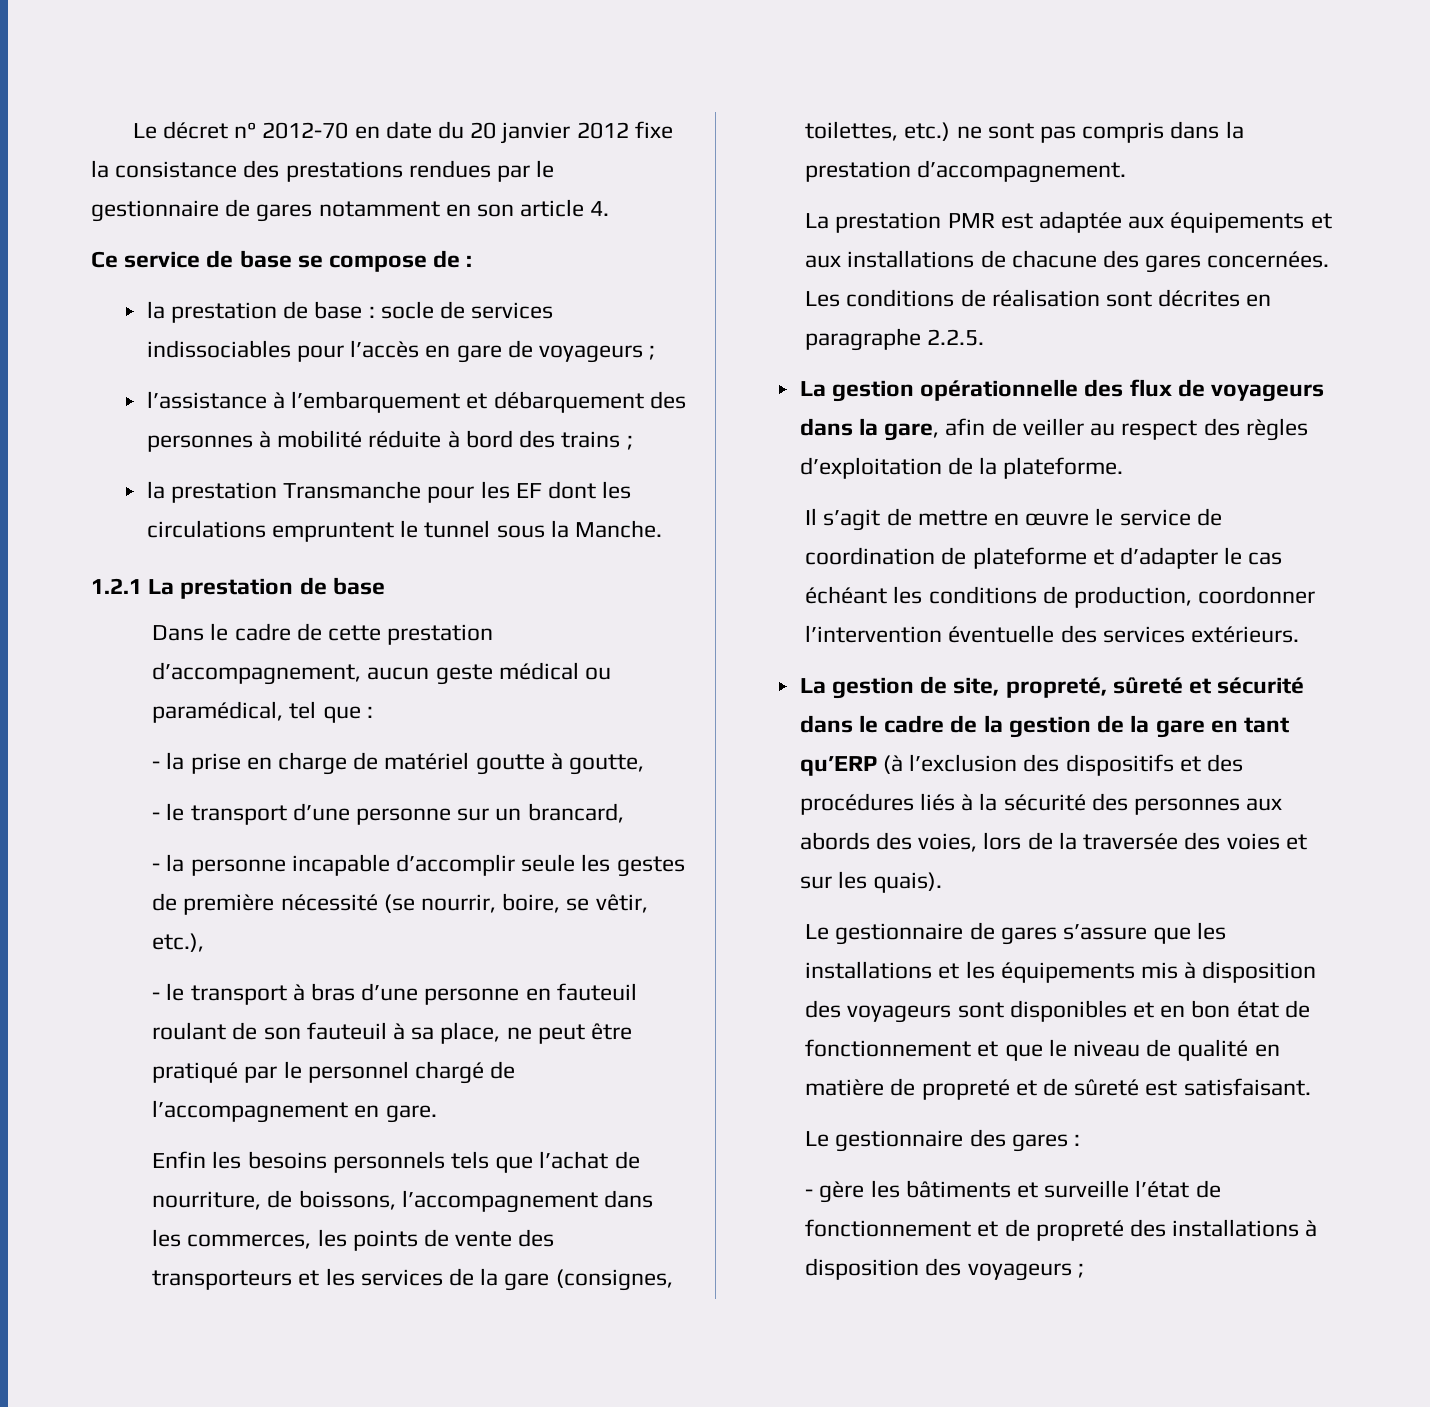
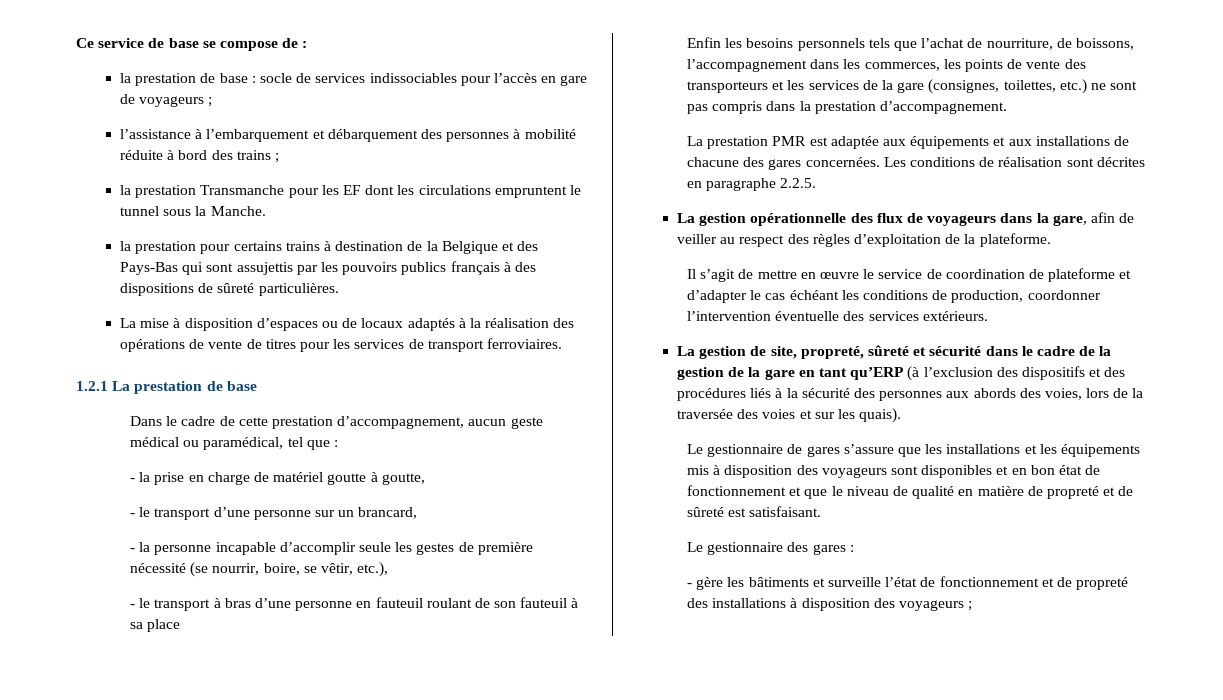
[132,121,673,144] [91,160,555,182] [91,199,610,222] Le décret n° 2012-70 en date du 20 janvier 2012 fixe la consistance des prestations rendues par le gestionnaire de gares notamment en son article 4. // -> (76, 43) none
(663, 529) none -> [120,241,539,254] [120,261,536,275] [120,283,339,296] [120,318,575,331] [120,338,562,352] // la prestation pour certains trains à destination de la Belgique et des Pays-Bas qui sont assujettis par les pouvoirs publics français à des dispositions de sûreté particulières. // La mise à disposition d’espaces ou de locaux adaptés à la réalisation des opérations de vente de titres pour les services de transport ferroviaires.
[440,1022,633,1044] [152,1061,516,1084] [152,1100,437,1123] place, ne peut être pratiqué par le personnel chargé de l’accompagnement en gare. -> [147,619,181,632] place

